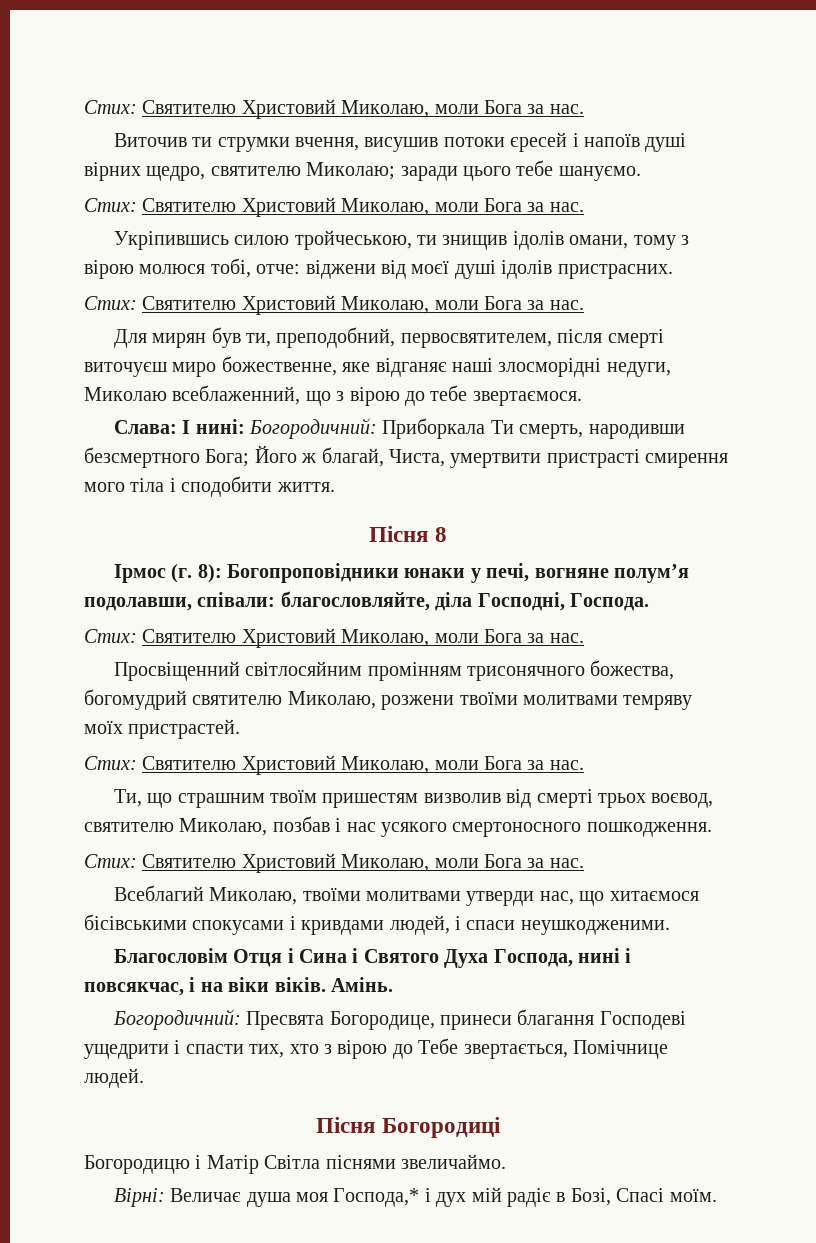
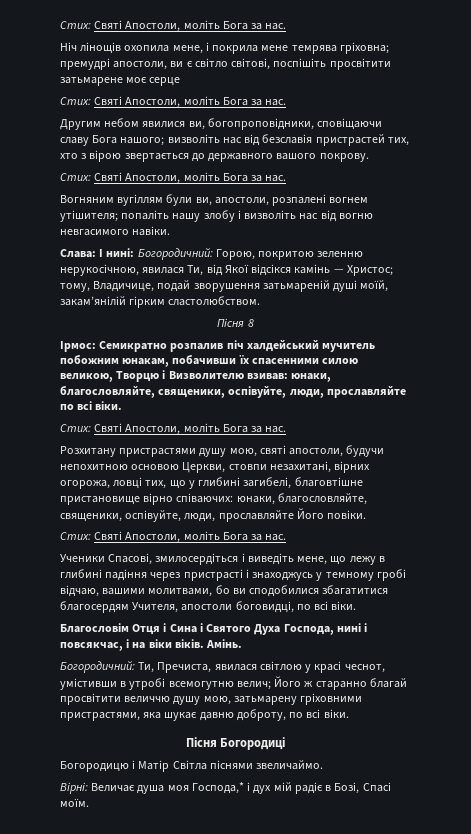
[84,99,584,119] [113,132,687,152] [84,160,641,181] [84,197,584,217] [113,230,690,250] [84,258,673,279] [84,295,584,315] [113,327,664,348] [84,356,671,377] [84,385,582,406] [113,418,685,439] [84,445,729,468] [84,476,335,497] [369,526,447,542] [113,563,690,583] [84,591,649,611] [84,628,584,648] [113,660,675,681] [84,689,693,710] [84,719,241,739] [84,755,584,775] [113,789,714,808] [84,816,712,837] [84,853,584,873] [113,885,699,906] [84,914,670,935] Стих: Святителю Христовий Миколаю, моли Бога за нас. // Виточив ти струмки вчення, висушив потоки єресей і напоїв душі вірних щедро, святителю Миколаю; заради цього тебе шануємо. // Стих: Святителю Христовий Миколаю, моли Бога за нас. // Укріпившись силою тройчеською, ти знищив ідолів омани, тому з вірою молюся тобі, отче: віджени від моєї душі ідолів пристрасних. // Стих: Святителю Христовий Миколаю, моли Бога за нас. // Для мирян був ти, преподобний, первосвятителем, після смерті виточуєш миро божественне, яке відганяє наші злосморідні недуги, Миколаю всеблаженний, що з вірою до тебе звертаємося. // Слава: І нині: Богородичний: Приборкала Ти смерть, народивши безсмертного Бога; Його ж благай, Чиста, умертвити пристрасті смирення мого тіла і сподобити життя. // Пісня 8 // Ірмос (г. 8): Богопроповідники юнаки у печі, вогняне полум’я подолавши, співали: благословляйте, діла Господні, Господа. // Стих: Святителю Христовий Миколаю, моли Бога за нас. // Просвіщенний світлосяйним промінням трисонячного божества, богомудрий святителю Миколаю, розжени твоїми молитвами темряву моїх пристрастей. // Стих: Святителю Христовий Миколаю, моли Бога за нас. // Ти, що страшним твоїм пришестям визволив від смерті трьох воєвод, святителю Миколаю, позбав і нас усякого смертоносного пошкодження. // Стих: Святителю Христовий Миколаю, моли Бога за нас. // Всеблагий Миколаю, твоїми молитвами утверди нас, що хитаємося бісівськими спокусами і кривдами людей, і спаси неушкодженими. -> [60,20,287,32] [60,42,389,54] [60,58,391,70] [60,77,181,86] [60,96,287,108] [60,118,383,130] [60,134,409,146] [60,150,369,162] [60,172,287,184] [60,194,369,206] [60,210,373,222] [60,226,171,236] [60,248,364,260] [60,264,393,276] [60,280,389,292] [60,296,261,308] [217,318,254,327] [60,339,376,352] [60,354,359,367] [60,370,332,382] [60,385,406,398] [60,401,123,410] [60,423,287,435] [60,445,385,457] [60,461,371,473] [60,477,363,489] [60,493,367,505] [60,508,367,522] [60,531,287,543] [60,553,385,565] [60,569,406,581] [60,585,389,597] [60,601,357,613] Стих: Святі Апостоли, моліть Бога за нас. // Ніч лінощів охопила мене, і покрила мене темрява гріховна; премудрі апостоли, ви є світло світові, поспішіть просвітити затьмарене моє серце // Стих: Святі Апостоли, моліть Бога за нас. // Другим небом явилися ви, богопроповідники, сповіщаючи славу Бога нашого; визволіть нас від безславія пристрастей тих, хто з вірою звертається до державного вашого покрову. // Стих: Святі Апостоли, моліть Бога за нас. // Вогняним вугіллям були ви, апостоли, розпалені вогнем утішителя; попаліть нашу злобу і визволіть нас від вогню невгасимого навіки. // Слава: І нині: Богородичний: Горою, покритою зеленню нерукосічною, явилася Ти, від Якої відсікся камінь — Христос; тому, Владичице, подай зворушення затьмареній душі моїй, закам’янілій гірким сластолюбством. // Пісня 8 // Ірмос: Семикратно розпалив піч халдейський мучитель побожним юнакам, побачивши їх спасенними силою великою, Творцю і Визволителю взивав: юнаки, благословляйте, священики, оспівуйте, люди, прославляйте по всі віки. // Стих: Святі Апостоли, моліть Бога за нас. // Розхитану пристрастями душу мою, святі апостоли, будучи непохитною основою Церкви, стовпи незахитані, вірних огорожа, ловці тих, що у глибині загибелі, благовтішне пристановище вірно співаючих: юнаки, благословляйте, священики, оспівуйте, люди, прославляйте Його повіки. // Стих: Святі Апостоли, моліть Бога за нас. // Ученики Спасові, змилосердіться і виведіть мене, що лежу в глибині падіння через пристрасті і знаходжусь у темному гробі відчаю, вашими молитвами, бо ви сподобилися збагатитися благосердям Учителя, апостоли боговидці, по всі віки.
[246,1009,686,1030] [84,1038,668,1059] [84,1068,144,1088] Пресвята Богородице, принеси благання Господеві ущедрити і спасти тих, хто з вірою до Тебе звертається, Помічнице людей. -> [138,661,385,673] [60,676,407,690] [60,693,363,705] [60,709,349,721] Ти, Пречиста, явилася світлою у красі чеснот, умістивши в утробі всемогутню велич; Його ж старанно благай просвітити величчю душу мою, затьмарену гріховними пристрастями, яка шукає давню доброту, по всі віки.

